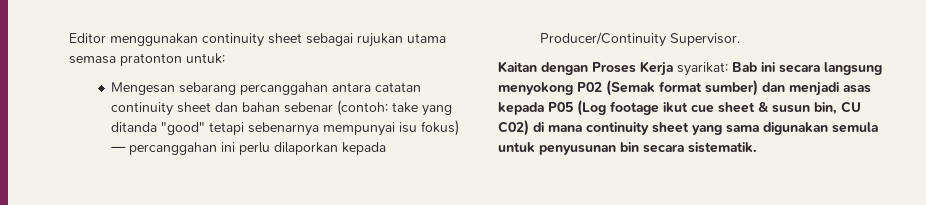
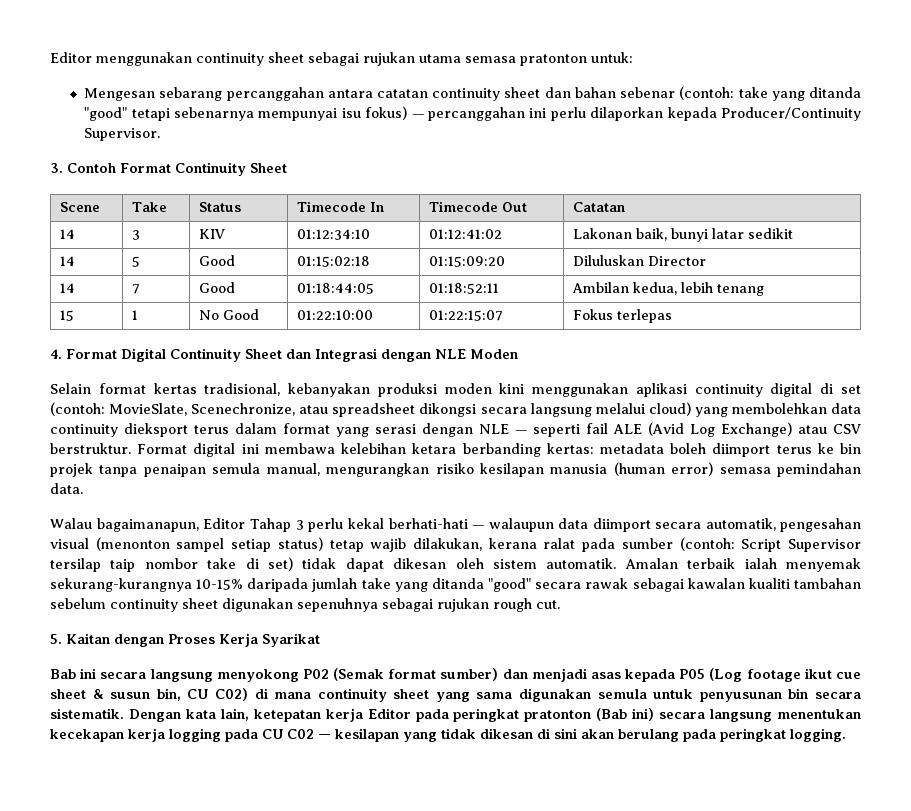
(741, 39) none -> [50,162,287,176] [59,202,100,212] [131,202,167,212] [198,202,241,212] [296,201,384,212] [428,201,527,212] [572,202,625,212] [59,229,75,239] [131,230,140,240] [198,229,225,239] [296,229,370,240] [428,229,502,239] [572,228,793,242] [59,256,75,266] [131,256,140,267] [198,255,235,266] [296,256,370,267] [428,256,505,267] [572,255,706,266] [59,283,75,293] [131,284,140,294] [198,282,235,293] [296,283,374,294] [428,283,499,294] [571,282,764,296] [59,310,74,321] [131,310,138,320] [198,309,259,320] [296,310,373,320] [428,310,503,321] [572,309,672,323] [50,348,518,362] [50,383,861,397] [50,402,862,417] [50,422,861,437] [50,443,861,457] [50,462,861,477] [50,483,83,494] [50,518,861,532] [50,537,861,552] [50,557,861,572] [50,578,861,592] [50,598,560,612] [50,634,62,644] 3. Contoh Format Continuity Sheet // Scene | Take | Status | Timecode In | Timecode Out | Catatan // 14 | 3 | KIV | 01:12:34:10 | 01:12:41:02 | Lakonan baik, bunyi latar sedikit // 14 | 5 | Good | 01:15:02:18 | 01:15:09:20 | Diluluskan Director // 14 | 7 | Good | 01:18:44:05 | 01:18:52:11 | Ambilan kedua, lebih tenang // 15 | 1 | No Good | 01:22:10:00 | 01:22:15:07 | Fokus terlepas // 4. Format Digital Continuity Sheet dan Integrasi dengan NLE Moden // Selain format kertas tradisional, kebanyakan produksi moden kini menggunakan aplikasi continuity digital di set (contoh: MovieSlate, Scenechronize, atau spreadsheet dikongsi secara langsung melalui cloud) yang membolehkan data continuity dieksport terus dalam format yang serasi dengan NLE — seperti fail ALE (Avid Log Exchange) atau CSV berstruktur. Format digital ini membawa kelebihan ketara berbanding kertas: metadata boleh diimport terus ke bin projek tanpa penaipan semula manual, mengurangkan risiko kesilapan manusia (human error) semasa pemindahan data. // Walau bagaimanapun, Editor Tahap 3 perlu kekal berhati-hati — walaupun data diimport secara automatik, pengesahan visual (menonton sampel setiap status) tetap wajib dilakukan, kerana ralat pada sumber (contoh: Script Supervisor tersilap taip nombor take di set) tidak dapat dikesan oleh sistem automatik. Amalan terbaik ialah menyemak sekurang-kurangnya 10-15% daripada jumlah take yang ditanda "good" secara rawak sebagai kawalan kualiti tambahan sebelum continuity sheet digunakan sepenuhnya sebagai rujukan rough cut. // 5.
[677,62,728,76] syarikat: -> [262,633,320,647] Syarikat //
(757, 147) none -> [128,708,862,722] [50,728,846,742] Dengan kata lain, ketepatan kerja Editor pada peringkat pratonton (Bab ini) secara langsung menentukan kecekapan kerja logging pada CU C02 — kesilapan yang tidak dikesan di sini akan berulang pada peringkat logging.

